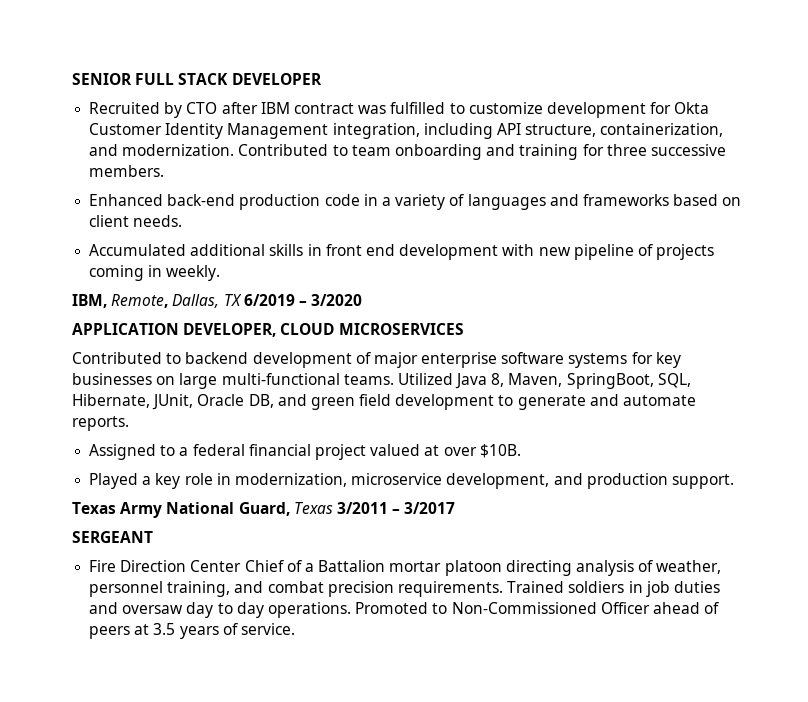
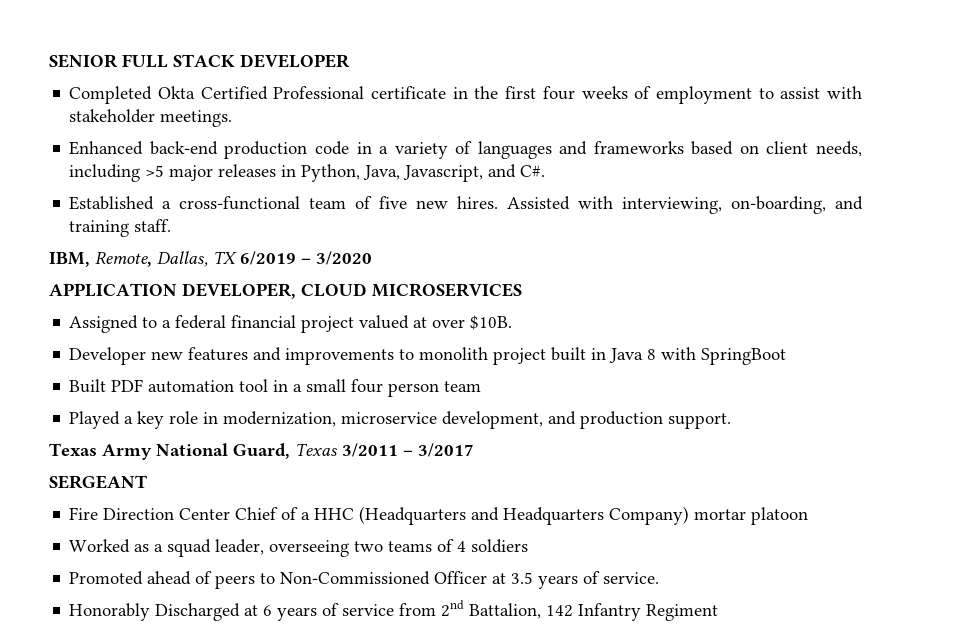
[89,102,710,118] [89,123,724,139] [89,144,726,160] [89,165,165,177] Recruited by CTO after IBM contract was fulfilled to customize development for Okta Customer Identity Management integration, including API structure, containerization, and modernization. Contributed to team onboarding and training for three successive members. -> [69,86,862,104] [69,109,233,127] Completed Okta Certified Professional certificate in the first four weeks of employment to assist with stakeholder meetings.
[133,215,183,227] [89,244,715,260] [89,265,221,281] needs. // Accumulated additional skills in front end development with new pipeline of projects coming in weekly. -> [816,141,862,157] [69,164,546,182] [69,196,863,214] [69,219,172,237] needs, including >5 major releases in Python, Java, Javascript, and C#. // Established a cross-functional team of five new hires. Assisted with interviewing, on-boarding, and training staff.
[72,352,681,368] [72,373,691,389] [72,394,697,410] [72,416,129,431] // Contributed to backend development of major enterprise software systems for key businesses on large multi-functional teams. Utilized Java 8, Maven, SpringBoot, SQL, Hibernate, JUnit, Oracle DB, and green field development to generate and automate reports. -> (522, 290) none
(521, 451) none -> [69,347,787,365] [69,379,482,397] // Developer new features and improvements to monolith project built in Java 8 with SpringBoot // Built PDF automation tool in a small four person team
[318,560,722,576] [89,581,720,597] [89,602,720,618] [89,626,131,639] Battalion mortar platoon directing analysis of weather, personnel training, and combat precision requirements. Trained soldiers in job duties and oversaw day to day operations. Promoted to Non-Commissioned Officer ahead of peers -> [314,506,809,525] [69,539,529,557] [69,571,488,589] HHC (Headquarters and Headquarters Company) mortar platoon // Worked as a squad leader, overseeing two teams of 4 soldiers // Promoted ahead of peers to Non-Commissioned Officer
(295, 629) none -> [69,600,719,621] // Honorably Discharged at 6 years of service from 2nd Battalion, 142 Infantry Regiment

